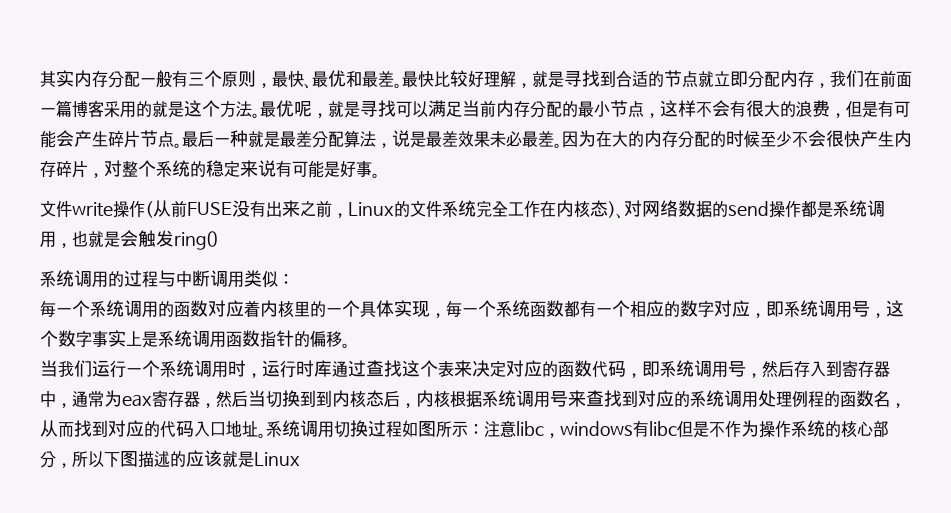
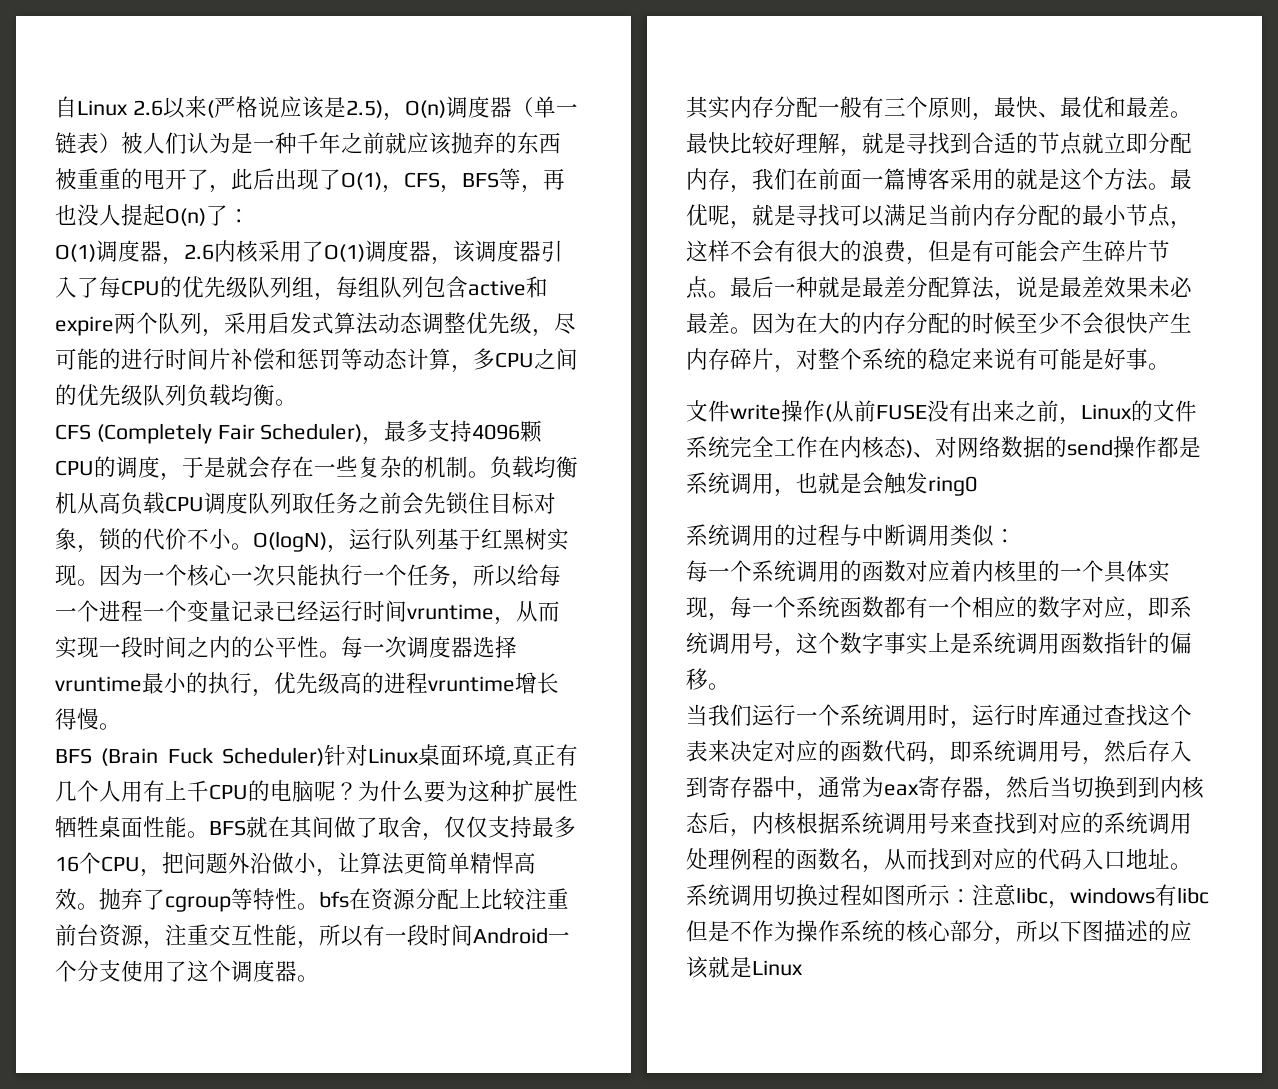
(40, 79) none -> [55,96,578,121] [55,132,561,155] [55,168,565,193] [55,204,250,226] [55,240,563,265] [55,276,548,301] [55,312,576,337] [55,348,578,373] [55,384,297,407] [55,420,543,445] [55,456,578,481] [55,492,556,515] [55,528,569,553] [55,564,561,589] [55,600,560,625] [55,636,517,659] [55,672,559,697] [55,708,121,730] [55,744,578,767] [55,780,578,803] [55,816,576,841] [55,852,536,877] [55,888,569,912] [55,924,570,949] [55,960,319,982] 自Linux 2.6以来(严格说应该是2.5)，O(n)调度器（单一链表）被人们认为是一种千年之前就应该抛弃的东西被重重的甩开了，此后出现了O(1)，CFS，BFS等，再也没人提起O(n)了： // O(1)调度器，2.6内核采用了O(1)调度器，该调度器引入了每CPU的优先级队列组，每组队列包含active和expire两个队列，采用启发式算法动态调整优先级，尽可能的进行时间片补偿和惩罚等动态计算，多CPU之间的优先级队列负载均衡。 // CFS (Completely Fair Scheduler)，最多支持4096颗CPU的调度，于是就会存在一些复杂的机制。负载均衡机从高负载CPU调度队列取任务之前会先锁住目标对象，锁的代价不小。O(logN)，运行队列基于红黑树实现。因为一个核心一次只能执行一个任务，所以给每一个进程一个变量记录已经运行时间vruntime，从而实现一段时间之内的公平性。每一次调度器选择vruntime最小的执行，优先级高的进程vruntime增长得慢。 // BFS (Brain Fuck Scheduler)针对Linux桌面环境,真正有几个人用有上千CPU的电脑呢？为什么要为这种扩展性牺牲桌面性能。BFS就在其间做了取舍，仅仅支持最多16个CPU，把问题外沿做小，让算法更简单精悍高效。抛弃了cgroup等特性。bfs在资源分配上比较注重前台资源，注重交互性能，所以有一段时间Android一个分支使用了这个调度器。 //

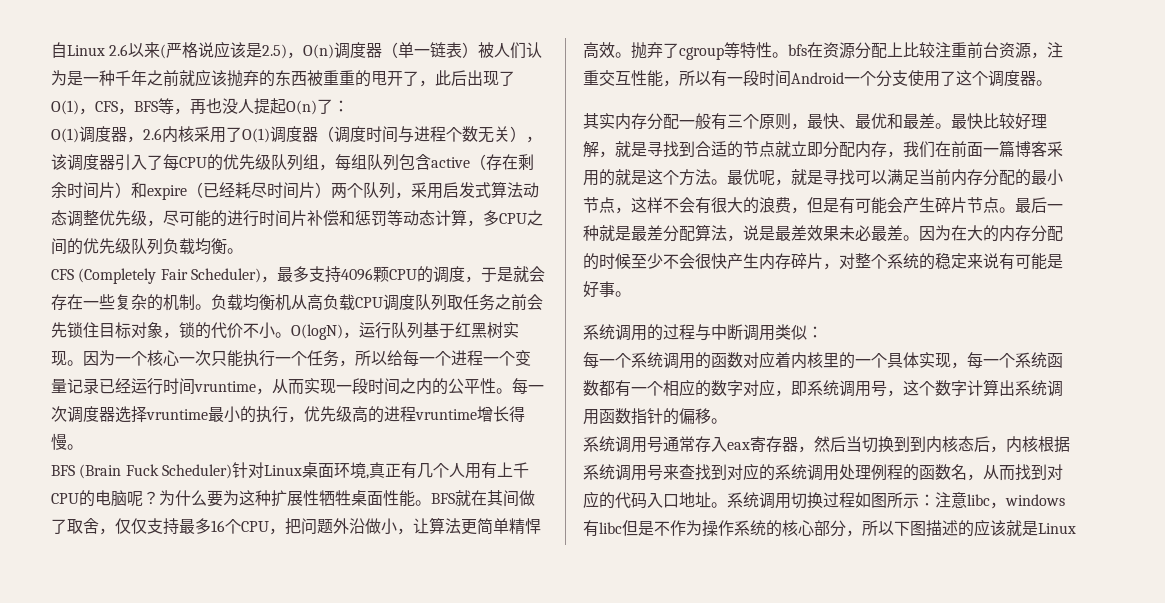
(431, 251) none -> [318,126,526,143] （调度时间与进程个数无关）
[526,276,548,298] [55,316,114,336] 和expire -> [470,154,534,170] [51,182,331,200] （存在剩余时间片）和expire（已经耗尽时间片）
[686,400,1197,425] [686,436,1201,459] [686,472,977,497] // 文件write操作(从前FUSE没有出来之前，Linux的文件系统完全工作在内核态)、对网络数据的send操作都是系统调用，也就是会触发ring0 -> (631, 294) none
[884,632,972,655] 事实上是 -> [967,379,1015,396] 计算出
[686,704,1192,729] [686,740,1192,765] [686,776,884,801] 当我们运行一个系统调用时，运行时库通过查找这个表来决定对应的函数代码，即系统调用号，然后存入到寄存器中，通常为 -> [583,436,727,453] 系统调用号通常存入

